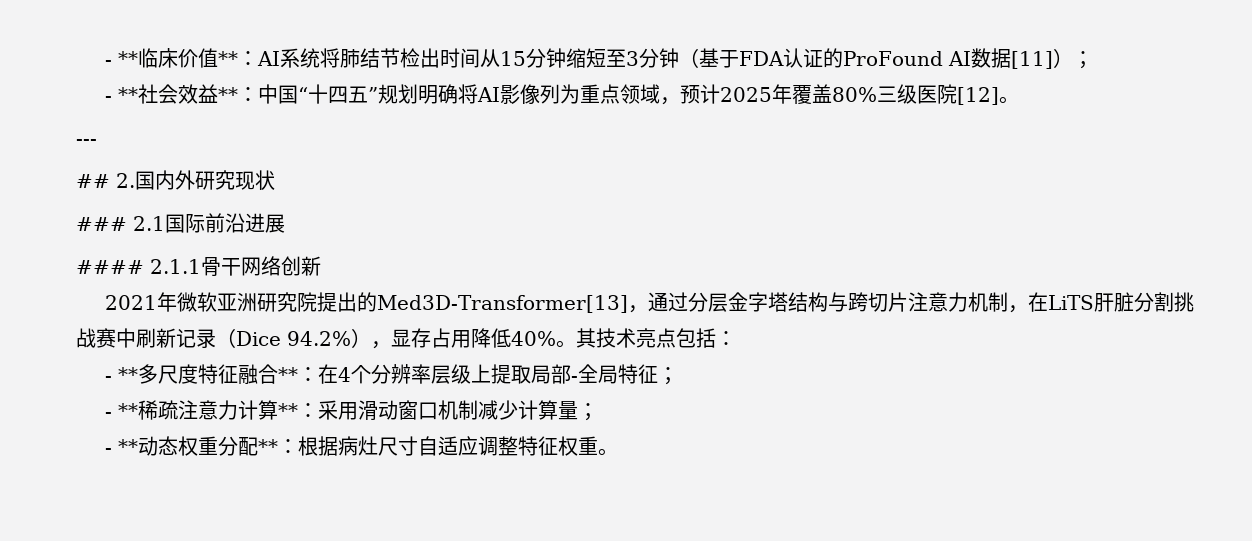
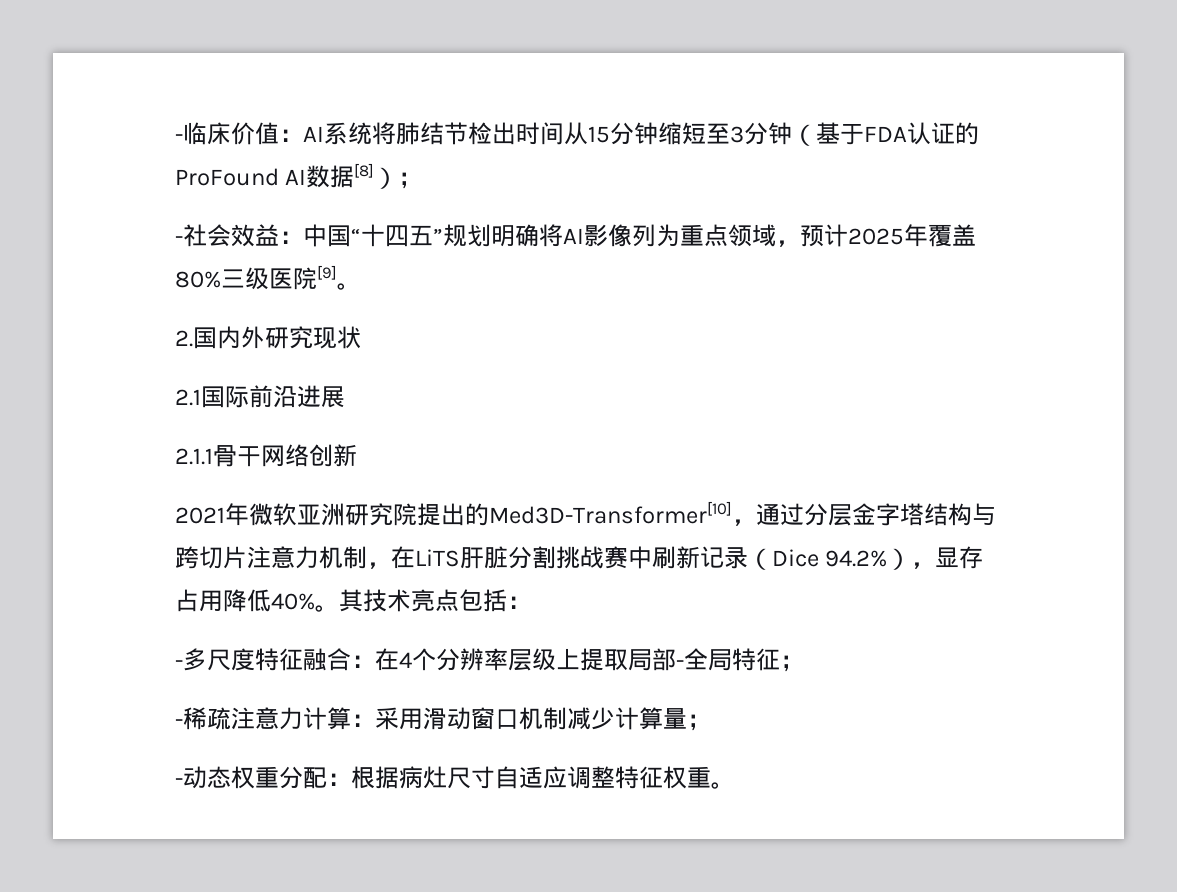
[104,51,138,66] - ** -> [175,134,183,142] -
[217,51,238,66] ** -> (279, 133) none
[1010,51,1053,69] [11] -> [354,163,375,178] [8]
[117,87,138,102] ** -> (183, 240) none
[217,87,238,102] ** -> (279, 235) none
[956,87,999,105] [12] -> [317,265,337,280] [9]
[76,139,97,145] [76,174,110,188] --- // ## -> (361, 286) none
[76,217,127,231] ### -> (361, 337) none
[76,260,144,274] #### -> (345, 397) none
[376,295,628,313] Med3D-Transformer[13] -> [489,501,732,524] Med3D-Transformer[10]
[117,367,138,382] ** -> (183, 664) none
[277,367,298,382] ** -> (351, 659) none
[117,403,138,418] ** -> (183, 723) none
[277,403,298,418] ** -> (351, 718) none
[117,439,138,454] ** -> (183, 782) none
[257,439,278,454] ** -> (327, 778) none

